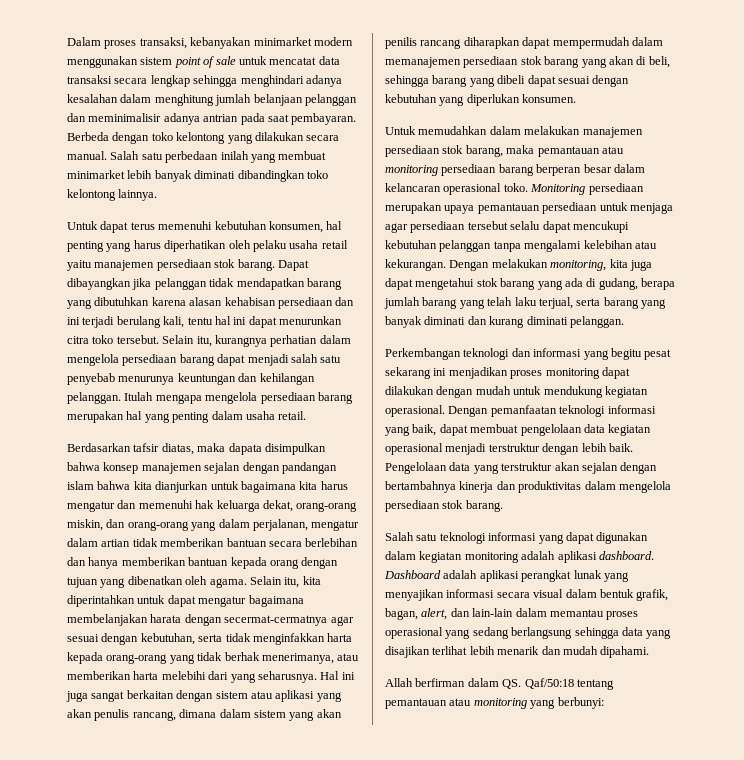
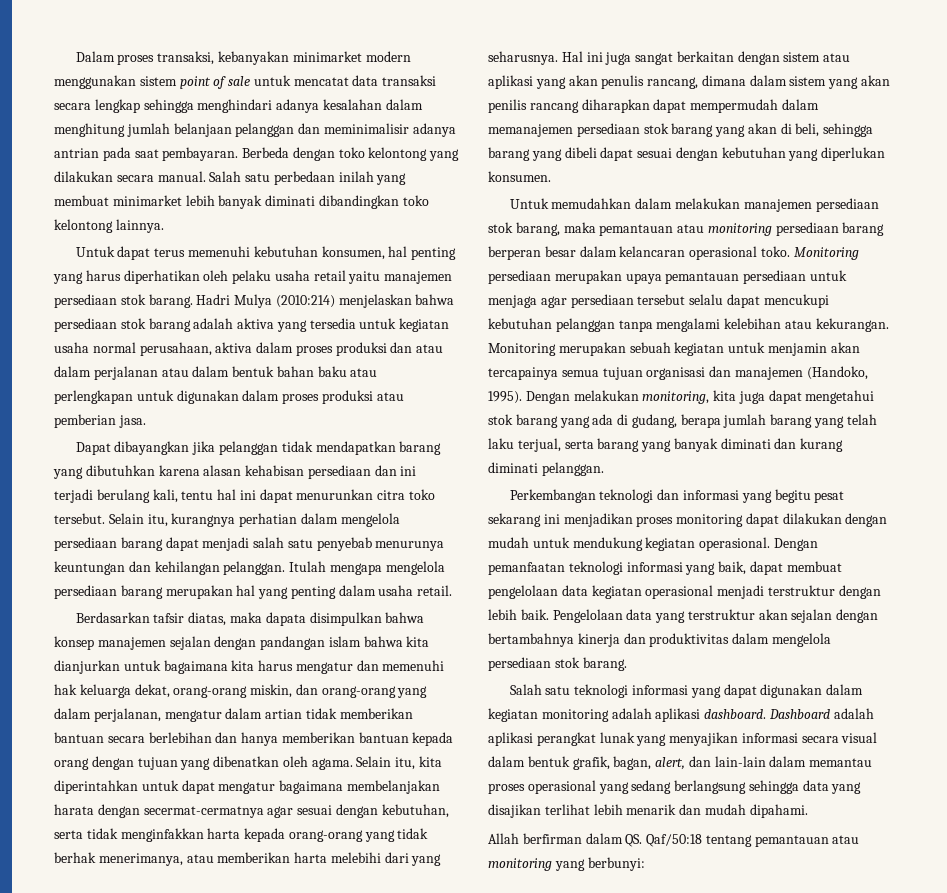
(275, 265) none -> [196,294,455,308] [54,318,450,332] [54,342,444,356] [54,366,378,380] [54,390,404,404] [54,414,146,428] Hadri Mulya (2010:214) menjelaskan bahwa persediaan stok barang adalah aktiva yang tersedia untuk kegiatan usaha normal perusahaan, aktiva dalam proses produksi dan atau dalam perjalanan atau dalam bentuk bahan baku atau perlengkapan untuk digunakan dalam proses produksi atau pemberian jasa. //
(446, 265) none -> [488,342,860,356] [488,366,868,380] [488,391,522,404] Monitoring merupakan sebuah kegiatan untuk menjamin akan tercapainya semua tujuan organisasi dan manajemen (Handoko, 1995).

